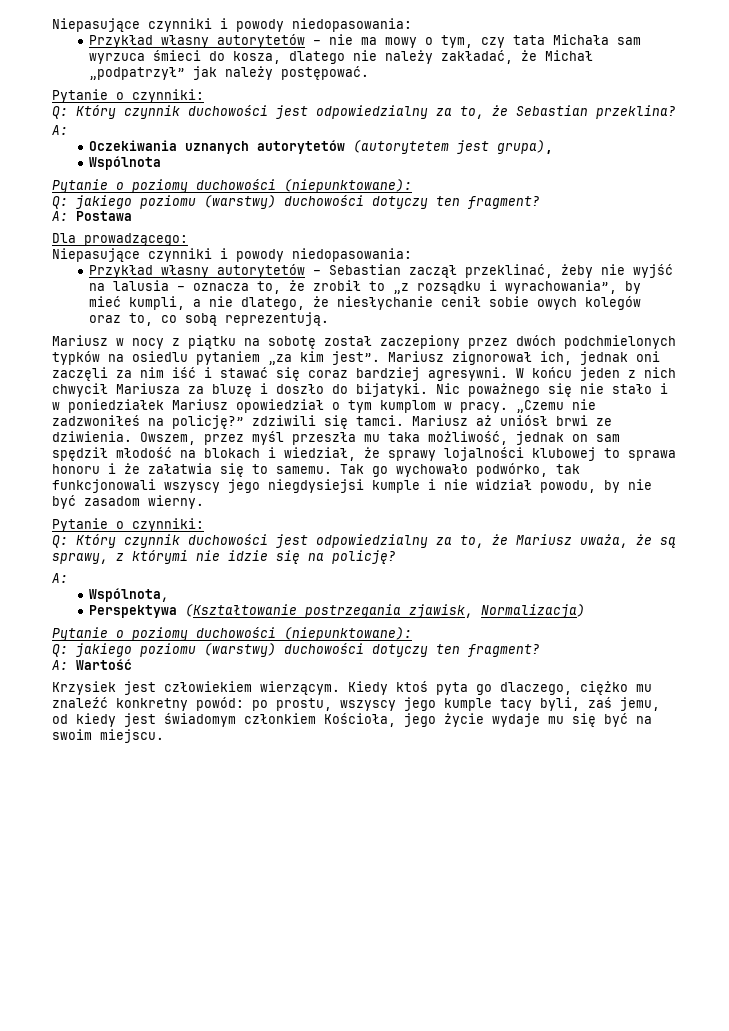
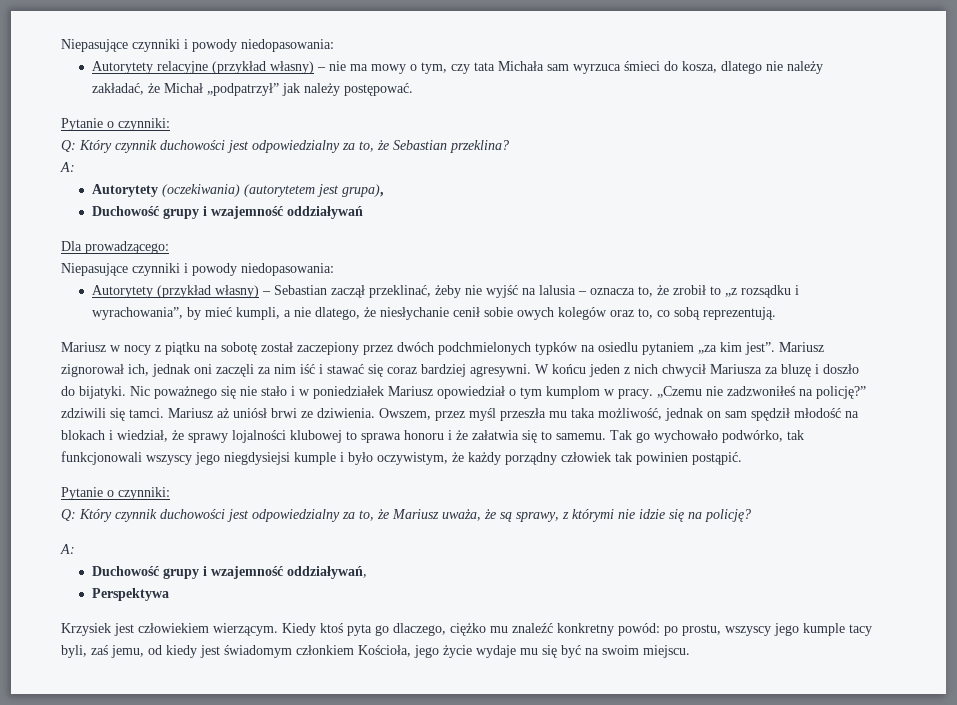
[52,18,412,32] [89,34,306,48] Niepasujące czynniki i powody niedopasowania: // Przykład własny autorytetów -> [61,39,334,52] [91,61,314,74] Niepasujące czynniki i powody niedopasowania: // Autorytety relacyjne (przykład własny)
[89,140,346,154] Oczekiwania uznanych autorytetów -> [91,184,240,197] Autorytety (oczekiwania)
[89,156,162,170] [52,179,412,193] [52,195,540,209] [52,211,132,221] Wspólnota // Pytanie o poziomy duchowości (niepunktowane): // Q: jakiego poziomu (warstwy) duchowości dotyczy ten fragment? // A: Postawa -> [91,206,363,219] Duchowość grupy i wzajemność oddziaływań
[89,264,306,278] Przykład własny autorytetów -> [91,285,259,298] Autorytety (przykład własny)
[444,479,652,493] [52,495,204,509] nie widział powodu, by nie być zasadom wierny. -> [348,452,742,465] było oczywistym, że każdy porządny człowiek tak powinien postąpić.
[89,588,170,602] [89,604,586,618] [52,627,412,641] [52,643,540,657] [52,659,132,670] Wspólnota, // Perspektywa (Kształtowanie postrzegania zjawisk, Normalizacja) // Pytanie o poziomy duchowości (niepunktowane): // Q: jakiego poziomu (warstwy) duchowości dotyczy ten fragment? // A: Wartość -> [91,566,367,579] [91,588,169,601] Duchowość grupy i wzajemność oddziaływań, // Perspektywa

